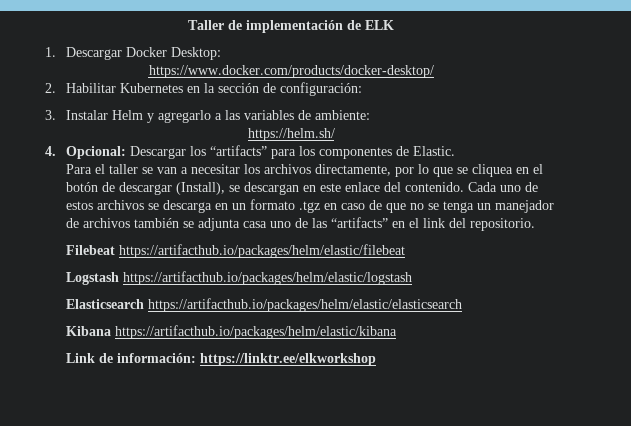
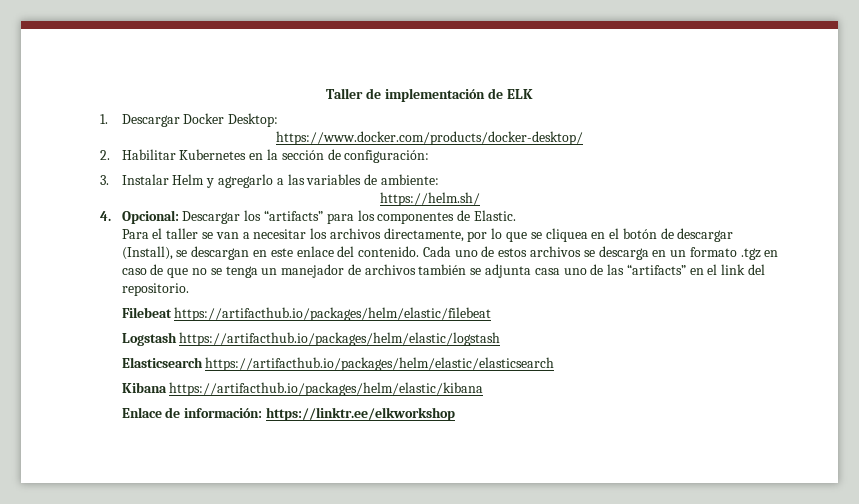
[66,353,96,363] Link -> [121,407,162,418] Enlace

